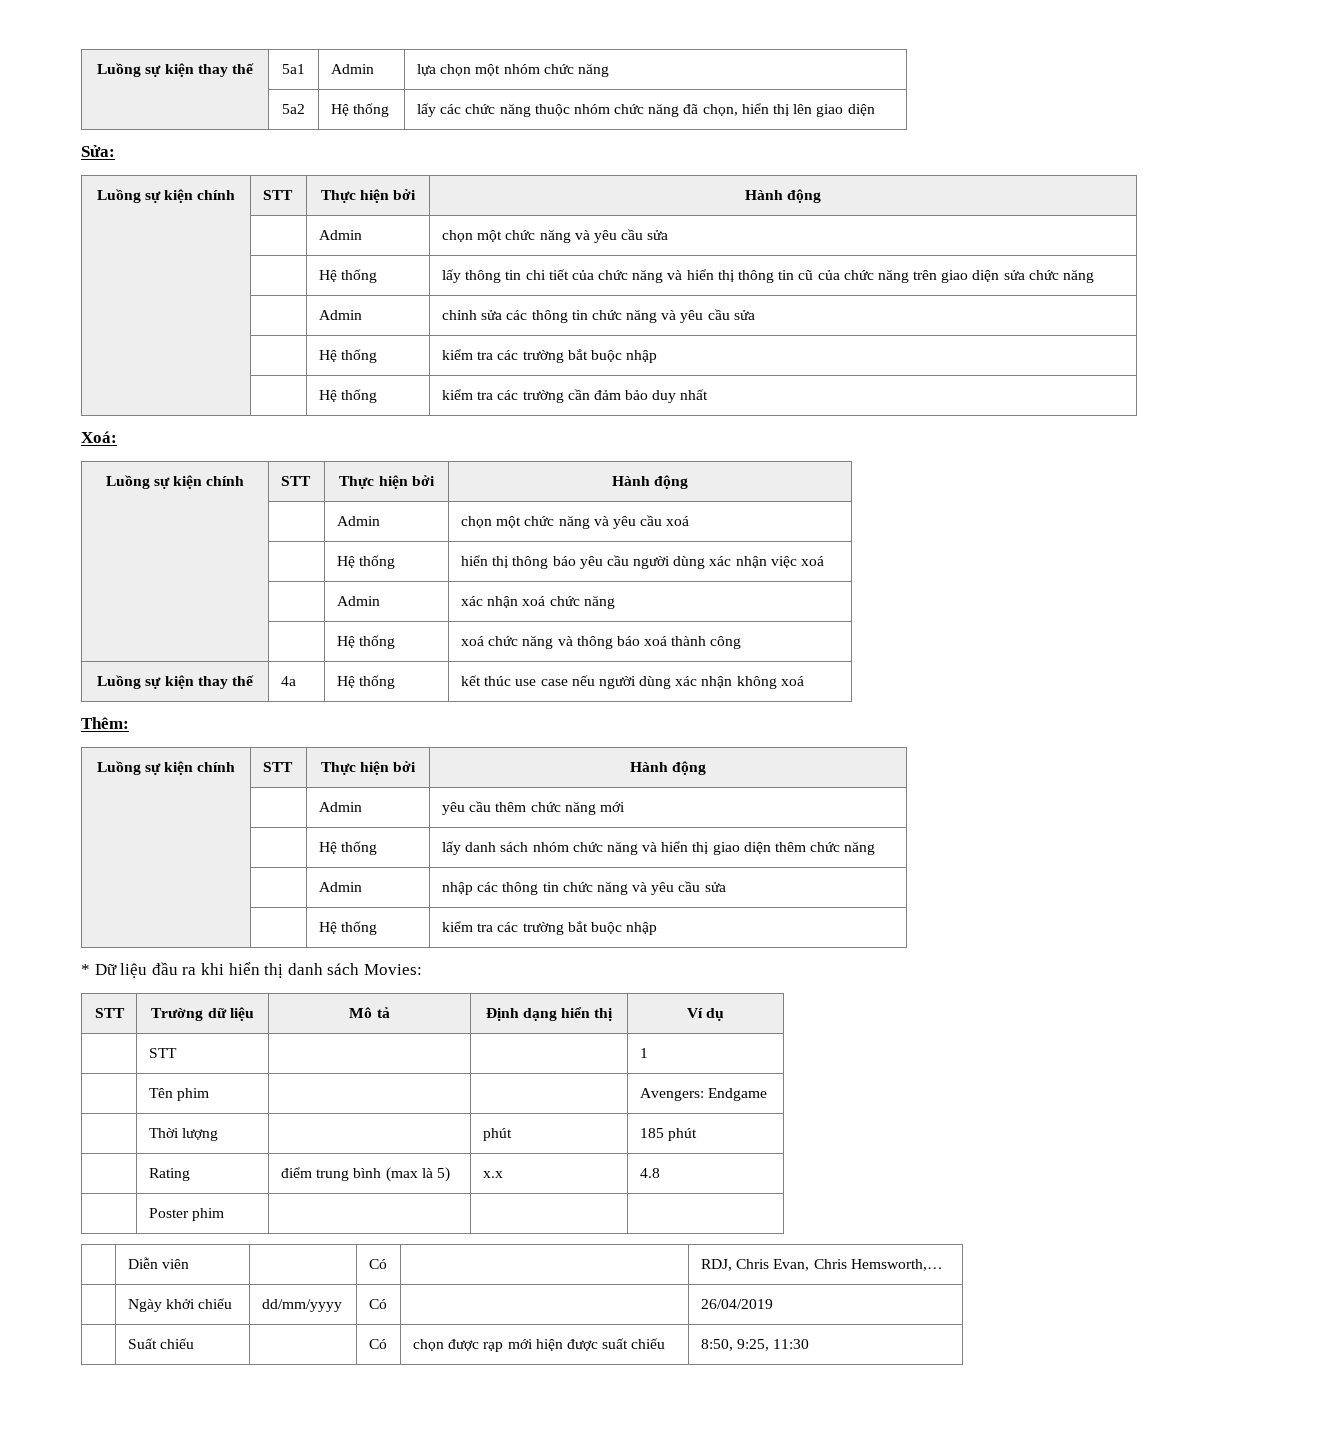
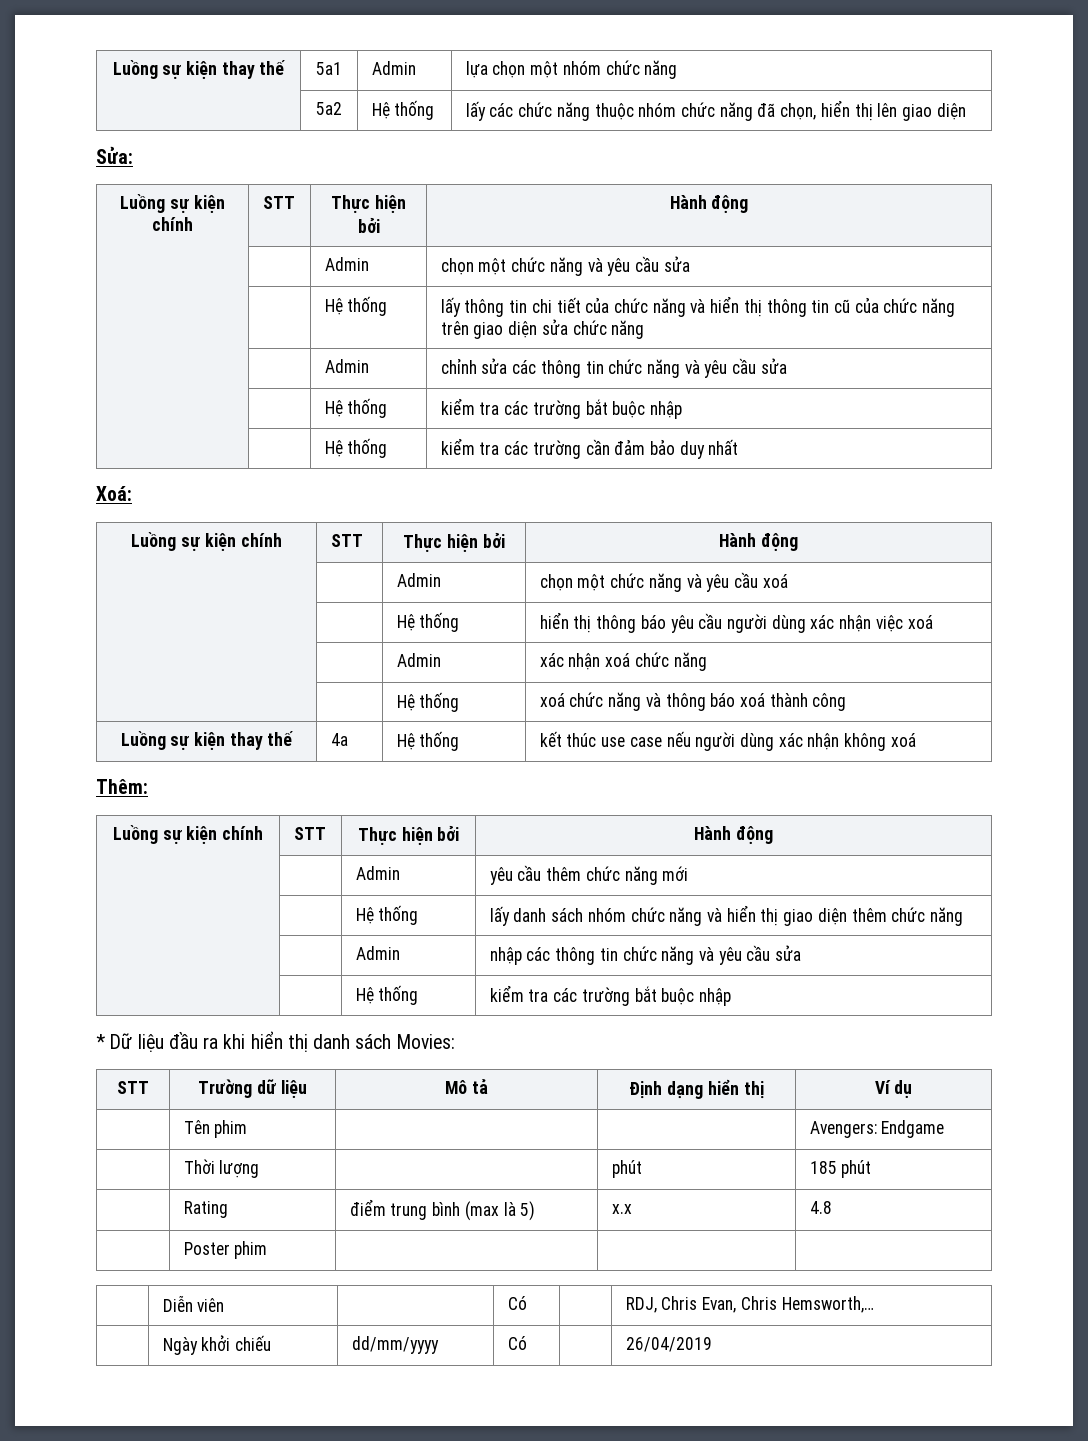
[148,1048,177,1058] [639,1048,648,1058] // | STT | | | 1 -> (913, 1089) none
[127,1338,195,1349] [368,1339,387,1349] [412,1338,666,1352] [700,1339,810,1351] // | Suất chiếu | | Có | chọn được rạp mới hiện được suất chiếu | 8:50, 9:25, 11:30 -> (712, 1344) none

